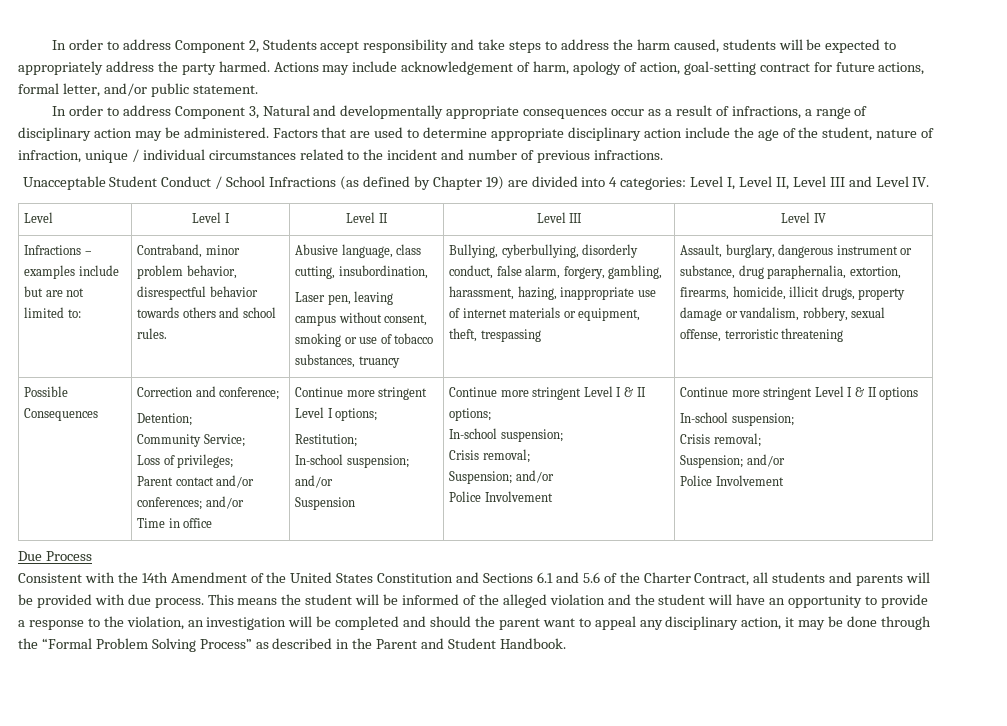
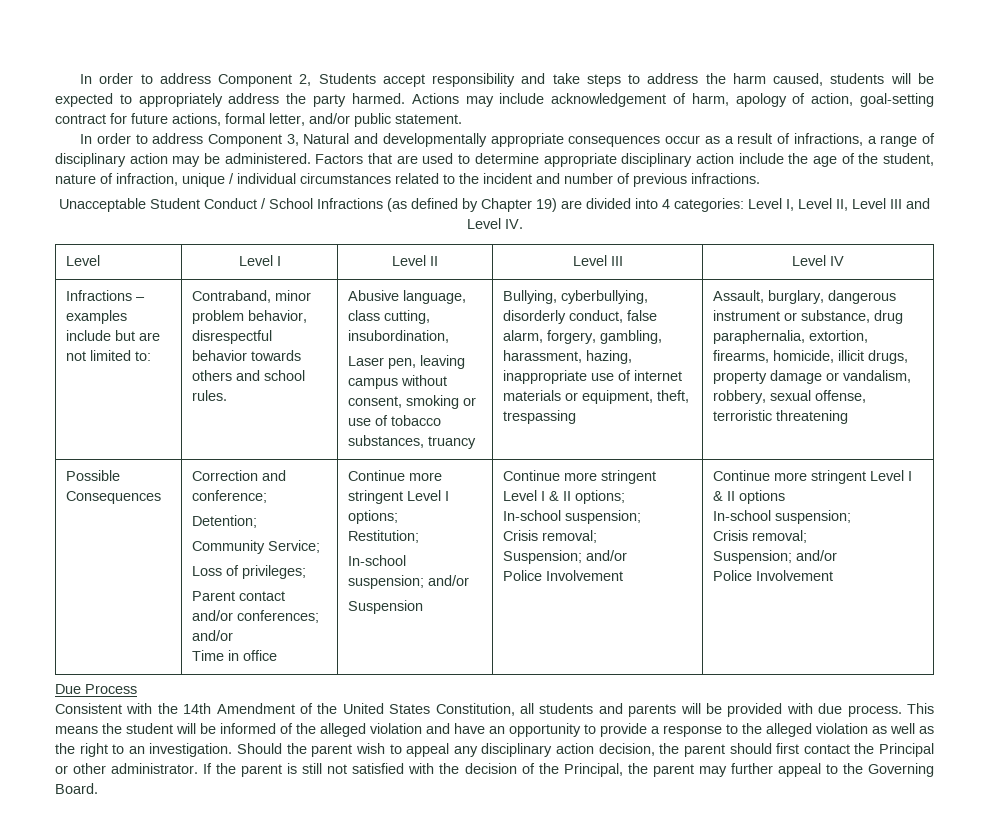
[377,572,750,586] Constitution and Sections 6.1 and 5.6 of the Charter Contract, -> [435,703,515,716] Constitution,
[634,594,733,605] the student will -> (450, 728) none
[126,616,575,630] violation, an investigation will be completed and should the parent want -> [766,723,934,737] [55,743,385,757] alleged violation as well as the right to an investigation. Should the parent wish
[741,616,931,630] [18,638,566,652] action, it may be done through the “Formal Problem Solving Process” as described in the Parent and Student Handbook. -> [556,743,934,757] [55,763,935,777] [55,783,98,794] action decision, the parent should first contact the Principal or other administrator. If the parent is still not satisfied with the decision of the Principal, the parent may further appeal to the Governing Board.

